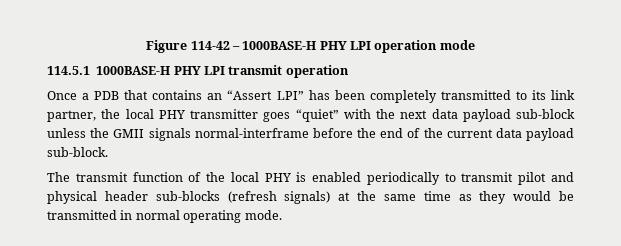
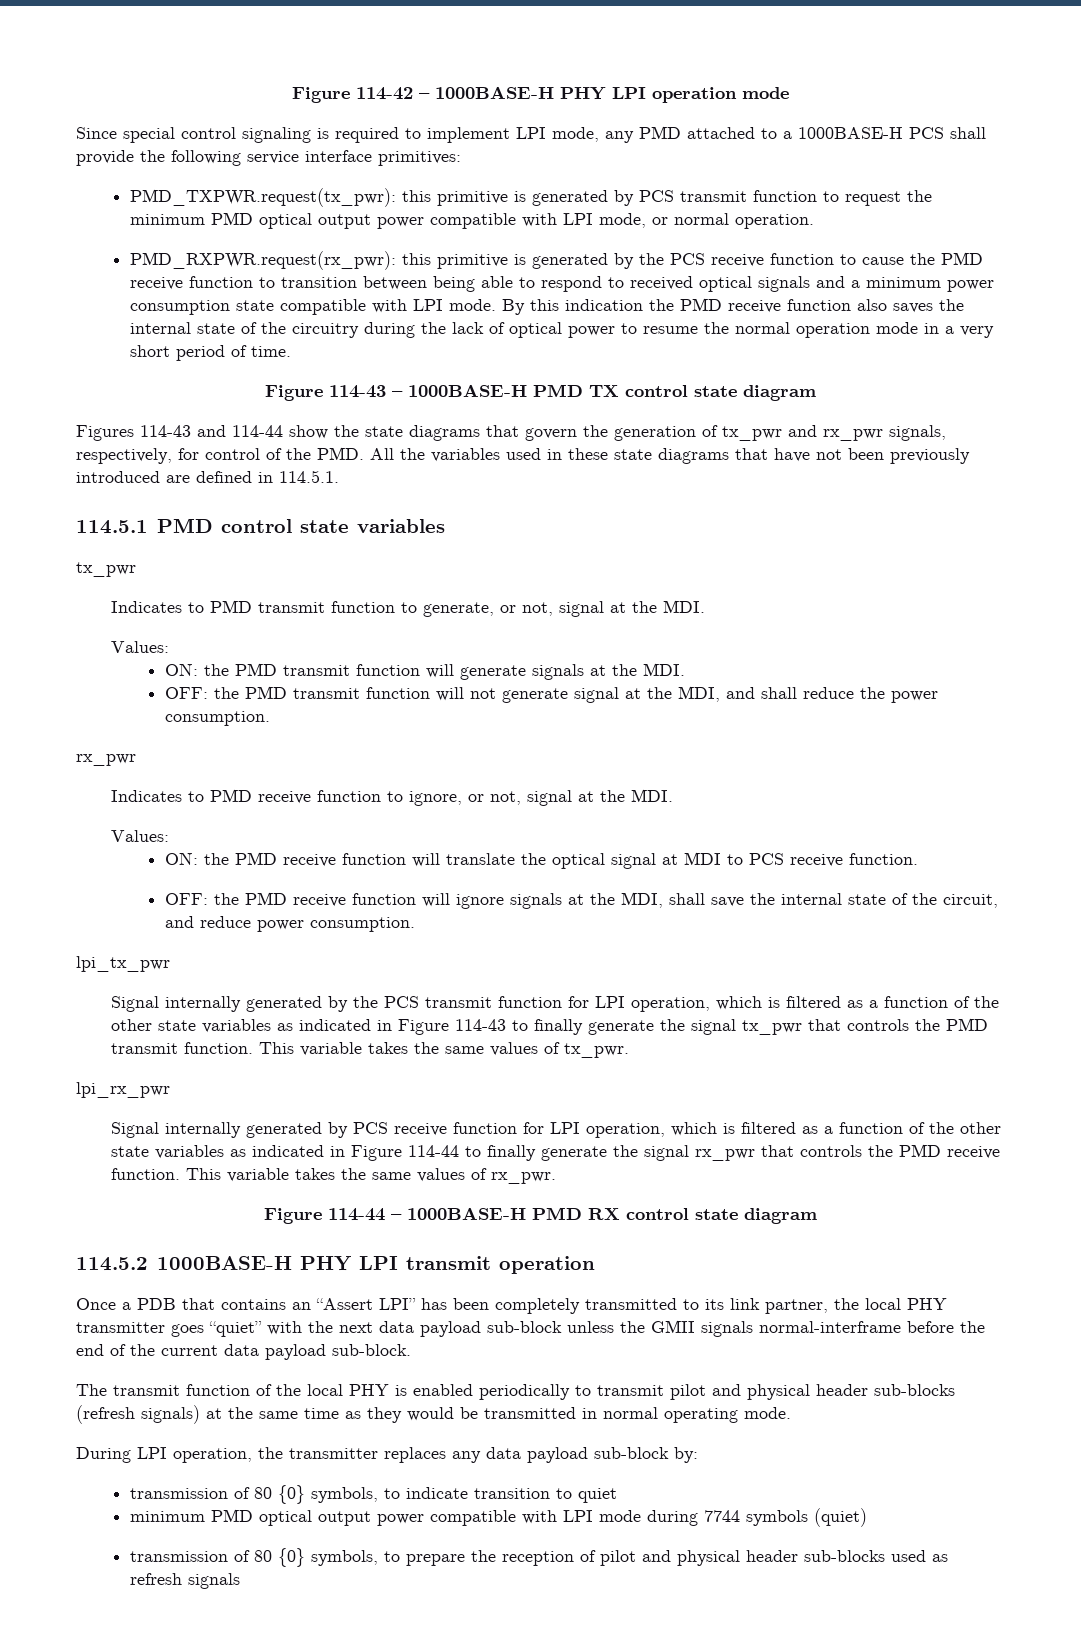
[47,66,90,75] 114.5.1 -> [76,126,986,143] [76,150,461,166] [130,188,933,207] [130,212,815,229] [130,251,984,270] [130,276,995,292] [130,298,965,315] [130,322,995,338] [130,345,292,361] [265,384,816,401] [76,425,946,441] [76,447,970,464] [76,470,339,483] [76,518,445,534] [76,562,136,577] [110,600,705,617] [110,641,169,653] [164,663,685,680] [164,686,938,703] [164,711,270,726] [76,754,136,766] [110,789,673,806] [110,830,169,842] [164,852,918,869] [164,892,998,909] [164,916,415,932] [76,956,170,972] [110,996,999,1012] [110,1018,988,1035] [110,1042,629,1058] [76,1082,170,1098] [110,1122,1001,1138] [110,1144,1000,1161] [110,1168,556,1184] [264,1207,817,1224] [76,1257,148,1271] Since special control signaling is required to implement LPI mode, any PMD attached to a 1000BASE-H PCS shall provide the following service interface primitives: // PMD_TXPWR.request(tx_pwr): this primitive is generated by PCS transmit function to request the minimum PMD optical output power compatible with LPI mode, or normal operation. // PMD_RXPWR.request(rx_pwr): this primitive is generated by the PCS receive function to cause the PMD receive function to transition between being able to respond to received optical signals and a minimum power consumption state compatible with LPI mode. By this indication the PMD receive function also saves the internal state of the circuitry during the lack of optical power to resume the normal operation mode in a very short period of time. // Figure 114-43 – 1000BASE-H PMD TX control state diagram // Figures 114-43 and 114-44 show the state diagrams that govern the generation of tx_pwr and rx_pwr signals, respectively, for control of the PMD. All the variables used in these state diagrams that have not been previously introduced are defined in 114.5.1. // 114.5.1 PMD control state variables // tx_pwr // Indicates to PMD transmit function to generate, or not, signal at the MDI. // Values: // ON: the PMD transmit function will generate signals at the MDI. // OFF: the PMD transmit function will not generate signal at the MDI, and shall reduce the power consumption. // rx_pwr // Indicates to PMD receive function to ignore, or not, signal at the MDI. // Values: // ON: the PMD receive function will translate the optical signal at MDI to PCS receive function. // OFF: the PMD receive function will ignore signals at the MDI, shall save the internal state of the circuit, and reduce power consumption. // lpi_tx_pwr // Signal internally generated by the PCS transmit function for LPI operation, which is filtered as a function of the other state variables as indicated in Figure 114-43 to finally generate the signal tx_pwr that controls the PMD transmit function. This variable takes the same values of tx_pwr. // lpi_rx_pwr // Signal internally generated by PCS receive function for LPI operation, which is filtered as a function of the other state variables as indicated in Figure 114-44 to finally generate the signal rx_pwr that controls the PMD receive function. This variable takes the same values of rx_pwr. // Figure 114-44 – 1000BASE-H PMD RX control state diagram // 114.5.2
(282, 215) none -> [76,1447,698,1463] [130,1485,618,1504] [130,1508,868,1527] [130,1548,949,1567] [130,1573,241,1589] // During LPI operation, the transmitter replaces any data payload sub-block by: // transmission of 80 {0} symbols, to indicate transition to quiet // minimum PMD optical output power compatible with LPI mode during 7744 symbols (quiet) // transmission of 80 {0} symbols, to prepare the reception of pilot and physical header sub-blocks used as refresh signals

